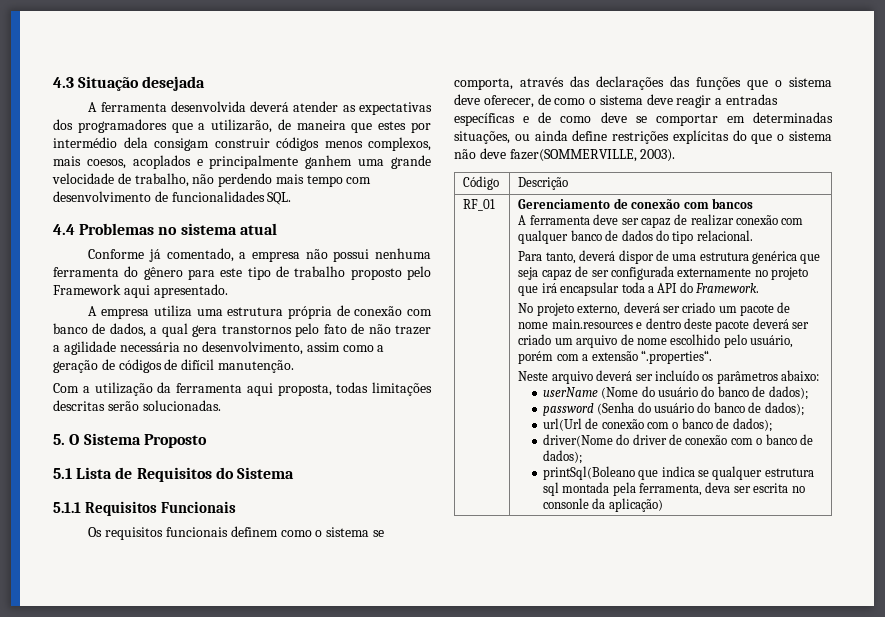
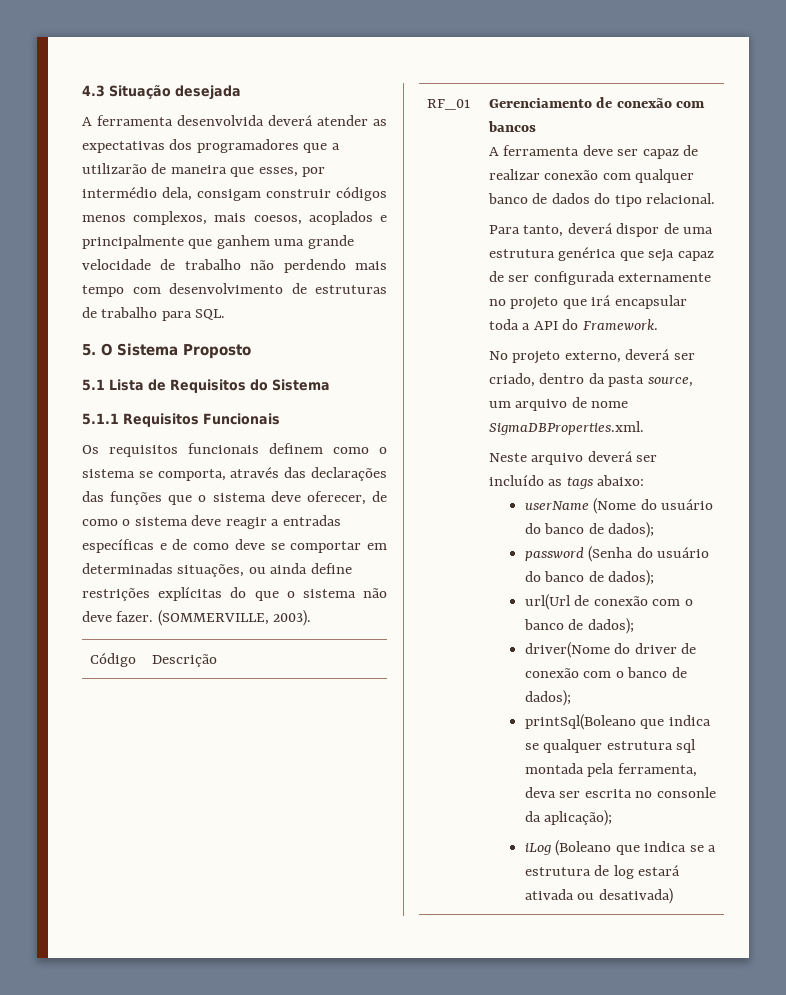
[211,119,273,133] utilizarão, -> [82,163,147,174] utilizarão
[378,121,407,130] estes -> [258,167,298,177] esses,
[123,137,148,148] dela -> [162,187,192,201] dela,
(299, 162) none -> [188,239,213,249] que
[134,173,189,187] trabalho, -> [184,259,241,270] trabalho
[171,191,292,205] [53,223,277,235] [88,248,431,262] [53,266,431,280] [53,284,228,298] [88,305,432,319] [53,323,431,337] [53,341,385,355] [53,359,294,373] [53,382,432,396] [53,400,221,411] funcionalidades SQL. // 4.4 Problemas no sistema atual // Conforme já comentado, a empresa não possui nenhuma ferramenta do gênero para este tipo de trabalho proposto pelo Framework aqui apresentado. // A empresa utiliza uma estrutura própria de conexão com banco de dados, a qual gera transtornos pelo fato de não trazer a agilidade necessária no desenvolvimento, assim como a geração de códigos de difícil manutenção. // Com a utilização da ferramenta aqui proposta, todas limitações descritas serão solucionadas. -> [315,285,387,294] [82,307,226,321] estruturas de trabalho para SQL.
[509,149,637,162] fazer(SOMMERVILLE, -> [116,610,269,626] fazer. (SOMMERVILLE,
[682,302,791,316] [518,318,810,332] [518,334,794,348] [518,350,712,364] criado um pacote de nome main.resources e dentro deste pacote deverá ser criado um arquivo de nome escolhido pelo usuário, porém com a extensão “.properties“. -> [488,373,693,387] [488,397,629,411] [488,421,644,435] criado, dentro da pasta source, um arquivo de nome SigmaDBProperties.xml.
[702,371,778,384] os parâmetros -> [548,477,593,489] as tags
[608,498,663,512] aplicação) -> [544,810,613,826] [524,840,717,856] [524,865,681,879] [524,888,673,904] aplicação); // iLog (Boleano que indica se a estrutura de log estará ativada ou desativada)

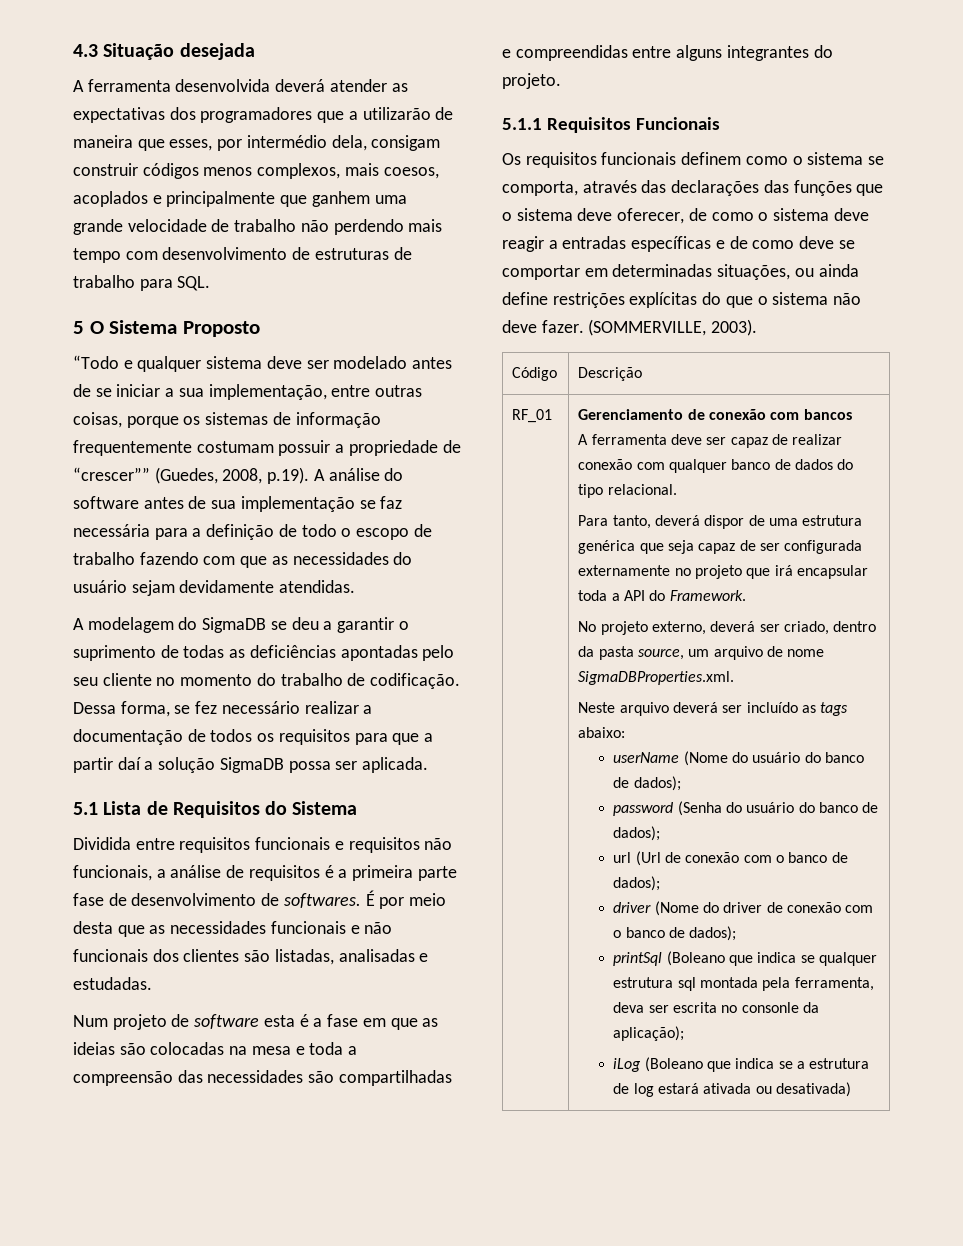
[82,344,96,356] 5. -> [73,321,84,334] 5
(251, 351) none -> [73,355,453,372] [73,384,423,400] [73,412,381,428] [73,440,461,456] [73,467,404,484] [73,496,403,512] [73,524,432,540] [73,552,413,568] [73,580,356,596] [73,617,409,633] [73,645,455,661] [73,673,461,689] [73,701,373,717] [73,729,434,745] [73,757,429,773] // “Todo e qualquer sistema deve ser modelado antes de se iniciar a sua implementação, entre outras coisas, porque os sistemas de informação frequentemente costumam possuir a propriedade de “crescer”” (Guedes, 2008, p.19). A análise do software antes de sua implementação se faz necessária para a definição de todo o escopo de trabalho fazendo com que as necessidades do usuário sejam devidamente atendidas. // A modelagem do SigmaDB se deu a garantir o suprimento de todas as deficiências apontadas pelo seu cliente no momento do trabalho de codificação. Dessa forma, se fez necessário realizar a documentação de todos os requisitos para que a partir daí a solução SigmaDB possa ser aplicada.
(330, 385) none -> [73,837,453,853] [73,865,457,881] [73,890,447,909] [73,921,393,937] [73,949,429,965] [73,977,152,990] [73,1014,439,1030] [73,1042,358,1055] [73,1070,452,1086] [502,45,833,61] [502,73,561,89] // Dividida entre requisitos funcionais e requisitos não funcionais, a análise de requisitos é a primeira parte fase de desenvolvimento de softwares. É por meio desta que as necessidades funcionais e não funcionais dos clientes são listadas, analisadas e estudadas. // Num projeto de software esta é a fase em que as ideias são colocadas na mesa e toda a compreensão das necessidades são compartilhadas e compreendidas entre alguns integrantes do projeto.
[524,594,693,610] [523,618,634,634] [524,642,610,658] url(Url de conexão com o banco de dados); // driver(Nome -> [613,851,848,866] [613,876,661,891] [613,901,699,916] url (Url de conexão com o banco de dados); // driver (Nome
[524,714,636,730] printSql(Boleano -> [613,951,725,966] printSql (Boleano

